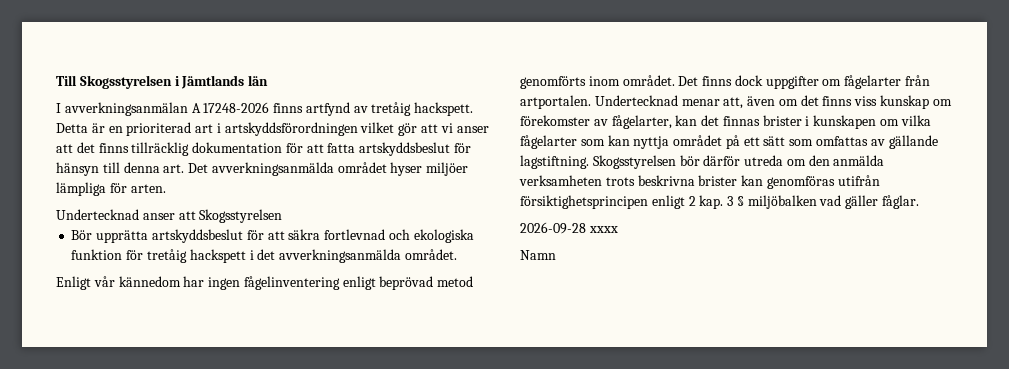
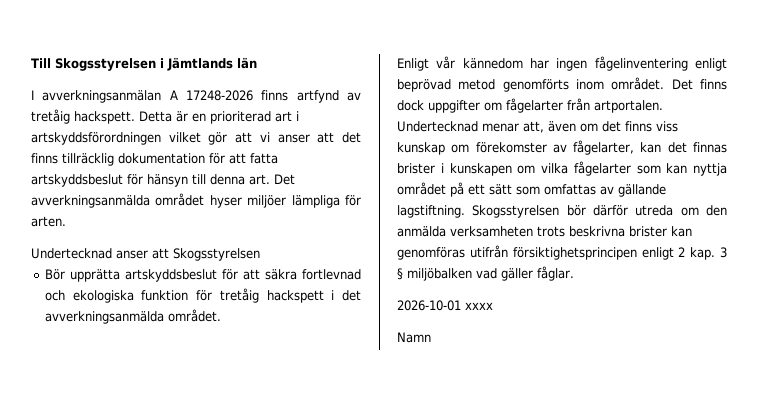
[520,222,586,234] 2026-09-28 -> [397,300,461,311] 2026-10-01

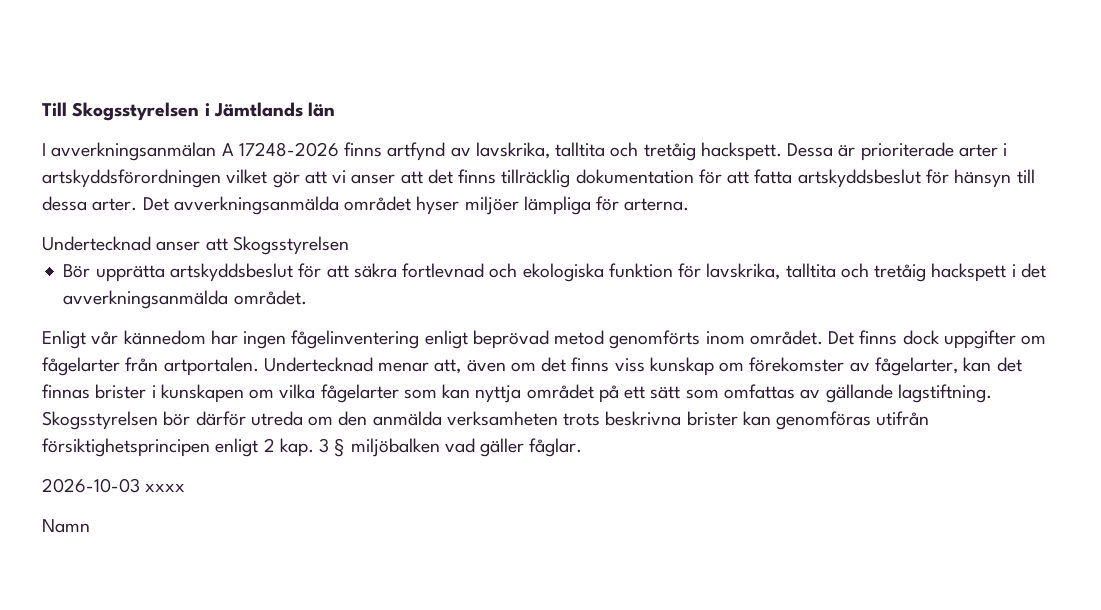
[31,109,292,124] tretåig hackspett. Detta är en prioriterad art -> [475,142,998,161] lavskrika, talltita och tretåig hackspett. Dessa är prioriterade arter
[210,174,270,185] denna art. -> [42,196,138,211] dessa arter.
[31,216,66,227] arten. -> [624,198,690,211] arterna.
(212, 295) none -> [706,263,869,280] lavskrika, talltita och
[397,300,461,311] 2026-10-01 -> [42,478,140,493] 2026-10-03

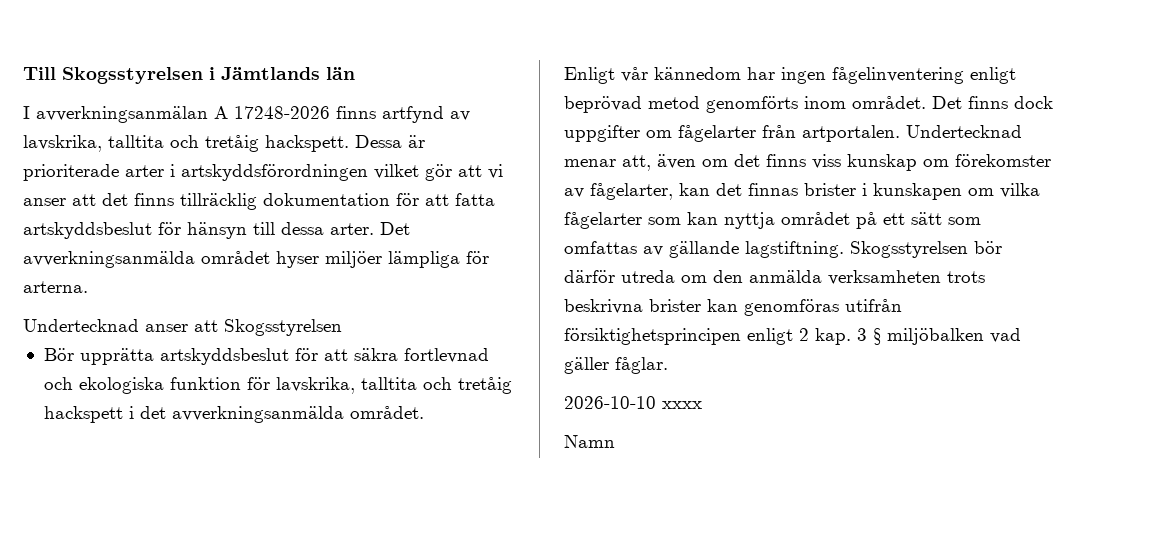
[42,478,140,493] 2026-10-03 -> [564,396,656,409] 2026-10-10

